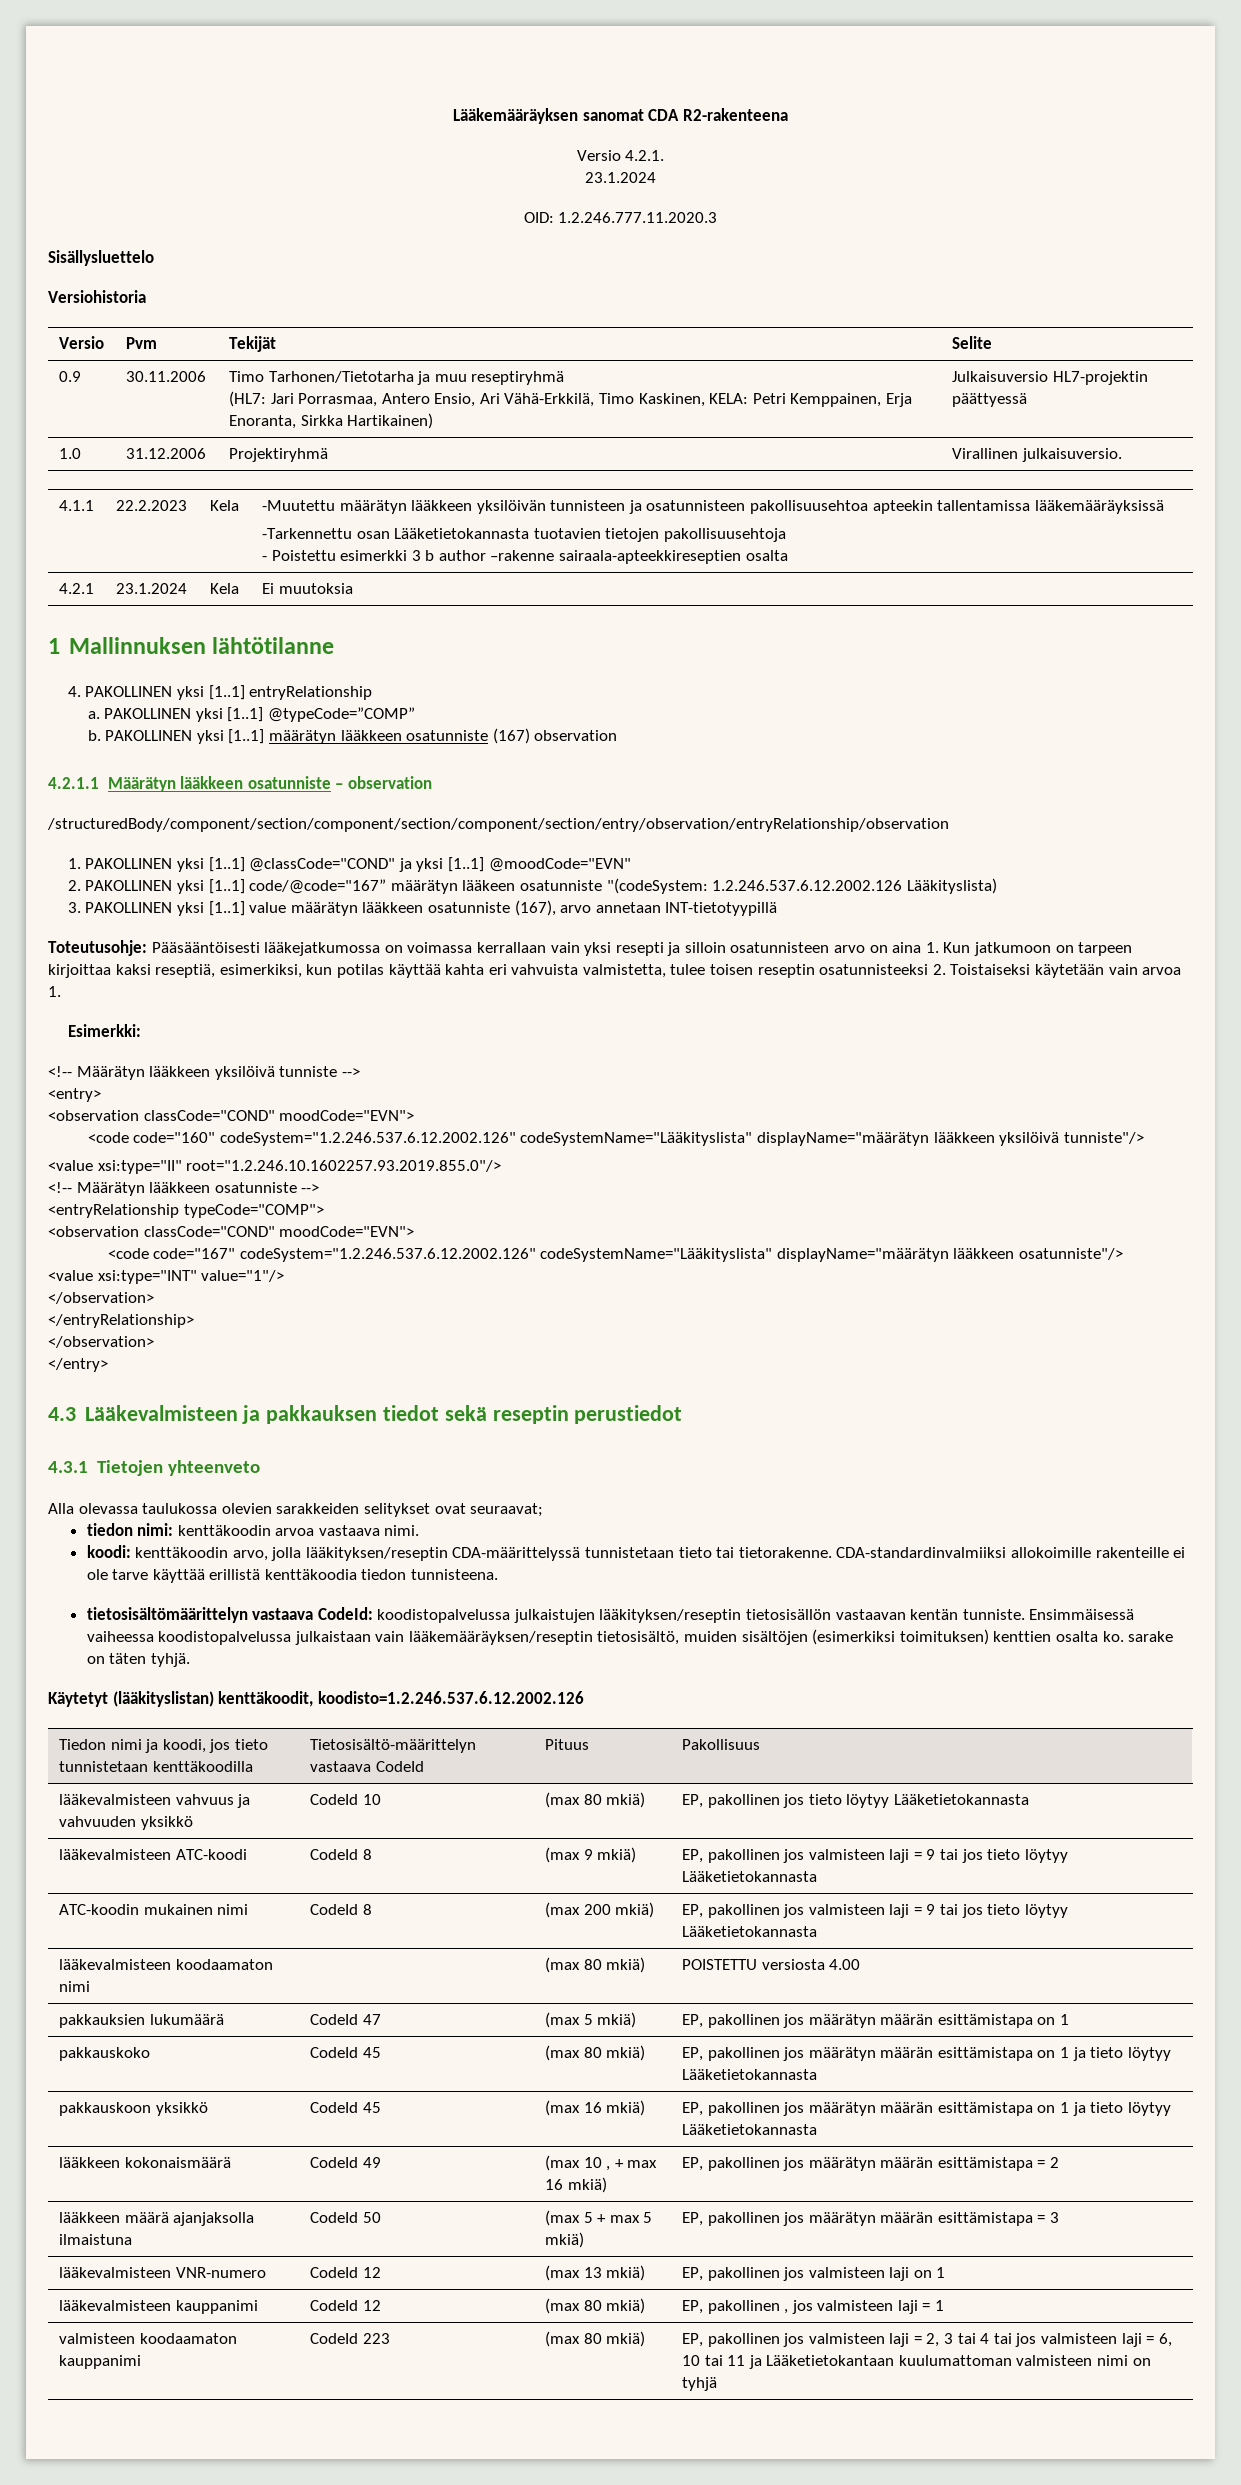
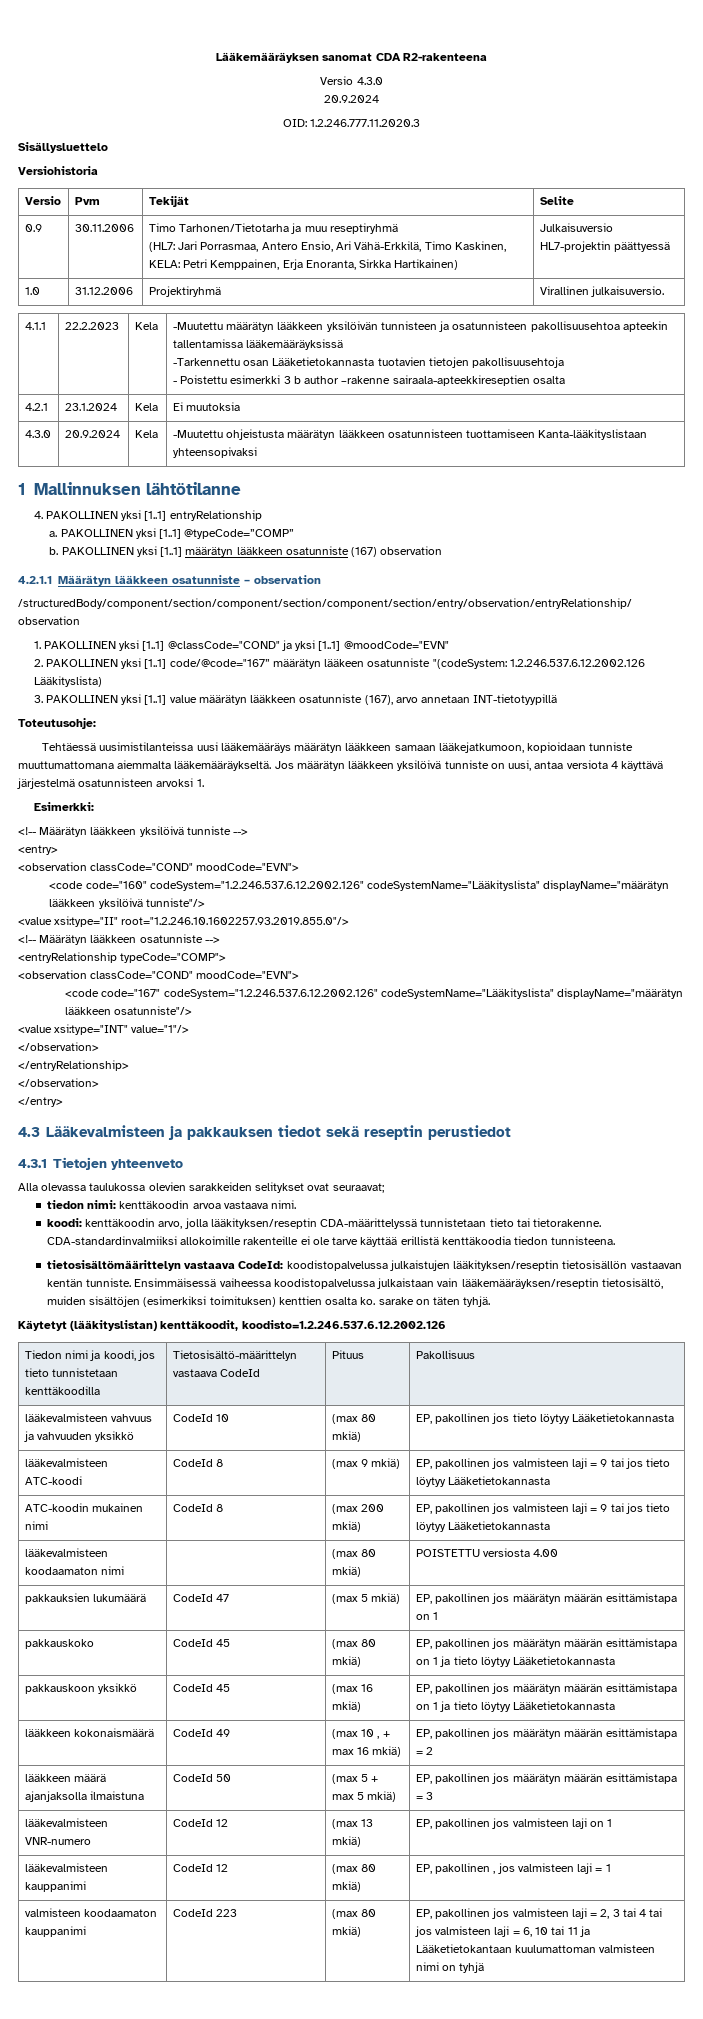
[625,150,665,161] [585,172,656,183] 4.2.1. // 23.1.2024 -> [356,77,383,85] [324,95,379,103] 4.3.0 // 20.9.2024
(353, 588) none -> [24,430,51,438] [64,430,120,438] [134,430,158,438] [172,429,648,440] [172,447,257,458] // 4.3.0 | 20.9.2024 | Kela | -Muutettu ohjeistusta määrätyn lääkkeen osatunnisteen tuottamiseen Kanta-lääkityslistaan yhteensopivaksi
[151,942,1133,956] [48,964,1182,978] Pääsääntöisesti lääkejatkumossa on voimassa kerrallaan vain yksi resepti ja silloin osatunnisteen arvo on aina 1. Kun jatkumoon on tarpeen kirjoittaa kaksi reseptiä, esimerkiksi, kun potilas käyttää kahta eri vahvuista valmistetta, tulee toisen reseptin osatunnisteeksi 2. Toistaiseksi käytetään vain arvoa -> [42,742,634,753] [18,760,664,771] [17,778,194,789] // Tehtäessä uusimistilanteissa uusi lääkemääräys määrätyn lääkkeen samaan lääkejatkumoon, kopioidaan tunniste muuttumattomana aiemmalta lääkemääräykseltä. Jos määrätyn lääkkeen yksilöivä tunniste on uusi, antaa versiota 4 käyttävä järjestelmä osatunnisteen arvoksi

